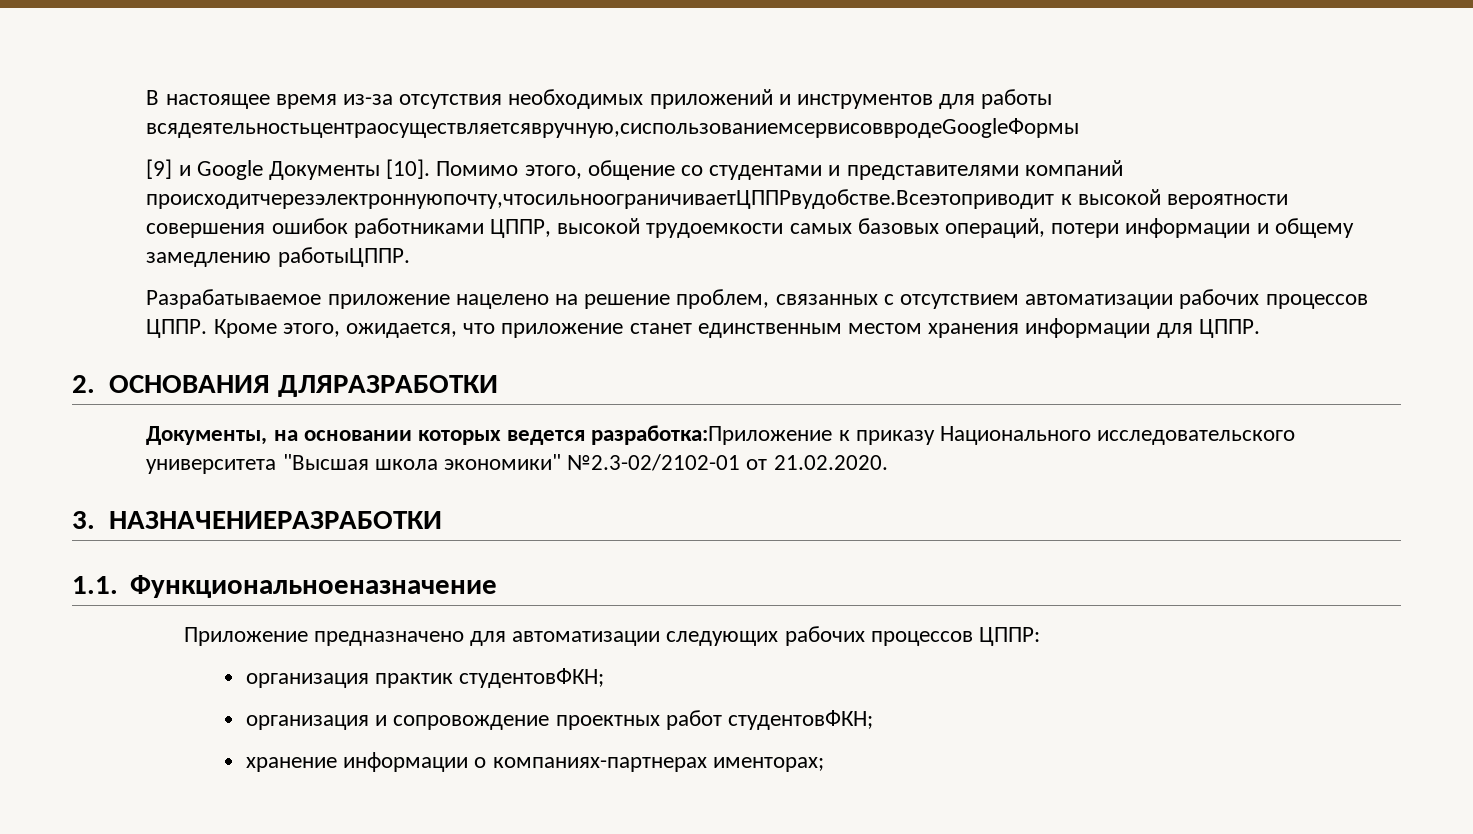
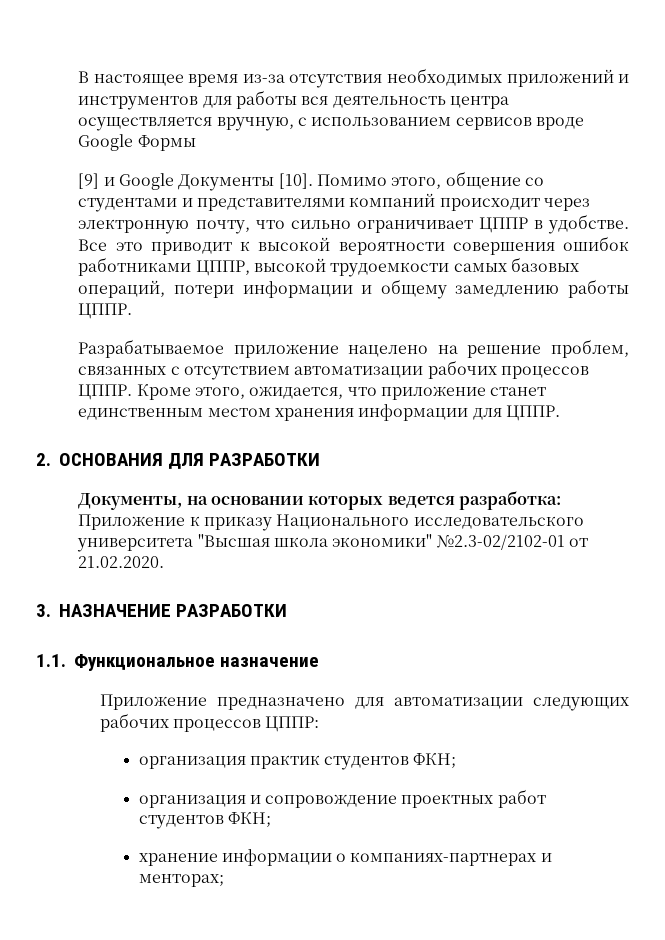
[146,118,1080,138] всядеятельностьцентраосуществляетсявручную,сиспользованиемсервисоввродеGoogleФормы -> [301,96,510,109] [78,117,585,131] [78,134,196,151] вся деятельность центра осуществляется вручную, с использованием сервисов вроде Google Формы
[146,189,1055,209] происходитчерезэлектроннуюпочту,чтосильноограничиваетЦППРвудобстве.Всеэтоприводит -> [439,198,591,211] [78,214,629,234] [78,239,232,255] происходит через электронную почту, что сильно ограничивает ЦППР в удобстве. Все это приводит
[277,247,410,267] работыЦППР. -> [568,279,630,298] [78,303,133,319] работы ЦППР.
[278,375,499,397] ДЛЯРАЗРАБОТКИ -> [168,453,321,469] ДЛЯ РАЗРАБОТКИ
[591,425,833,445] разработка:Приложение -> [459,491,562,510] [78,514,186,530] разработка: Приложение
[109,511,443,529] НАЗНАЧЕНИЕРАЗРАБОТКИ -> [59,604,288,617] НАЗНАЧЕНИЕ РАЗРАБОТКИ
[129,575,497,598] Функциональноеназначение -> [74,654,320,671] Функциональное назначение
[459,668,605,688] студентовФКН; -> [324,753,457,770] студентов ФКН;
[728,710,874,730] студентовФКН; -> [138,812,271,829] студентов ФКН;
[712,757,824,772] именторах; -> [540,853,552,862] [138,874,224,887] и менторах;

